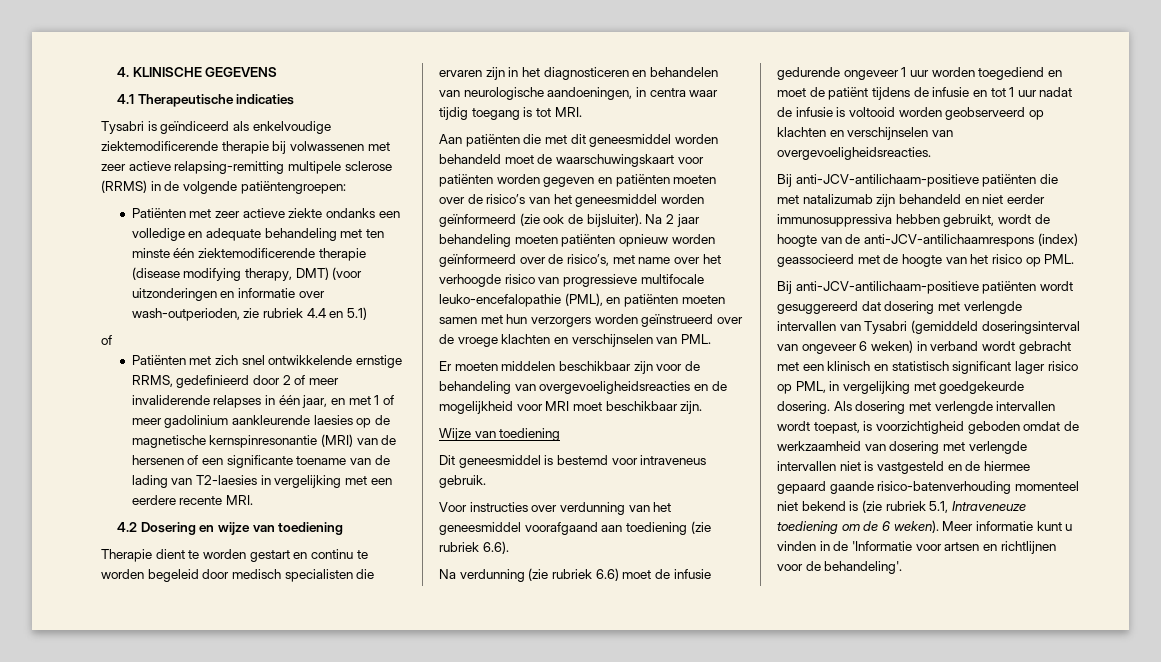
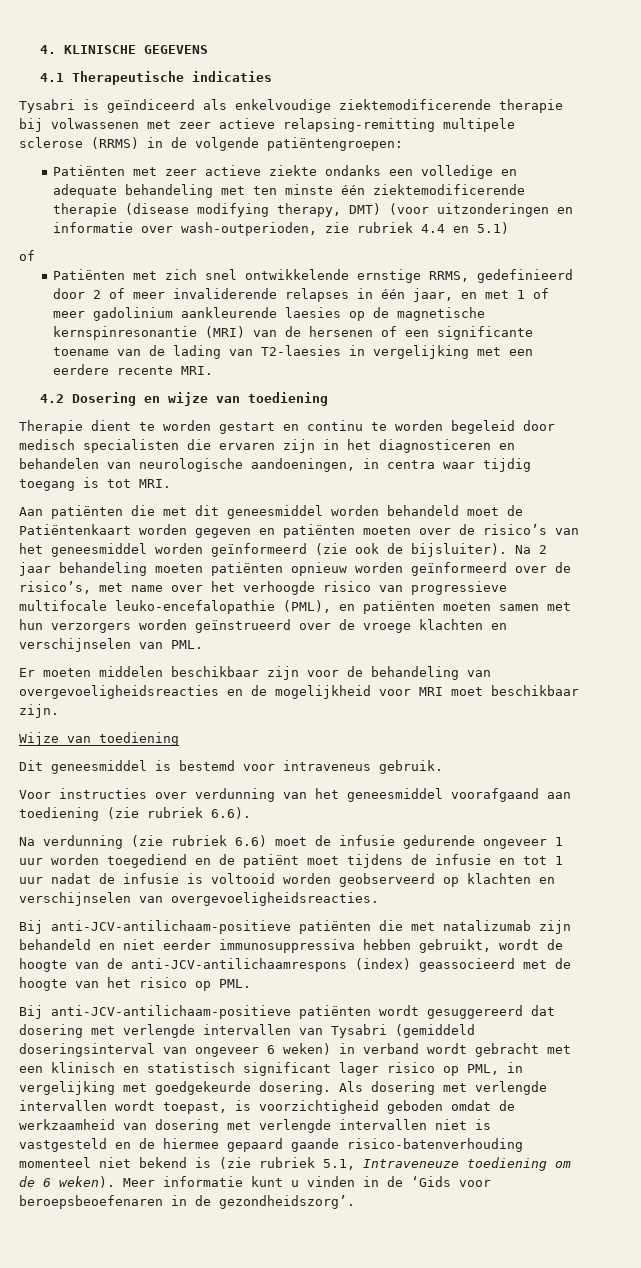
[555,154,704,167] [439,174,493,187] waarschuwingskaart voor patiënten -> [19,524,131,535] Patiëntenkaart
[777,88,806,97] moet -> (211, 861) none
(869, 93) none -> [307,856,339,865] moet
[851,541,1056,554] [777,561,903,574] 'Informatie voor artsen en richtlijnen voor de behandeling'. -> [411,1176,491,1187] [19,1195,355,1209] ‘Gids voor beroepsbeoefenaren in de gezondheidszorg’.

